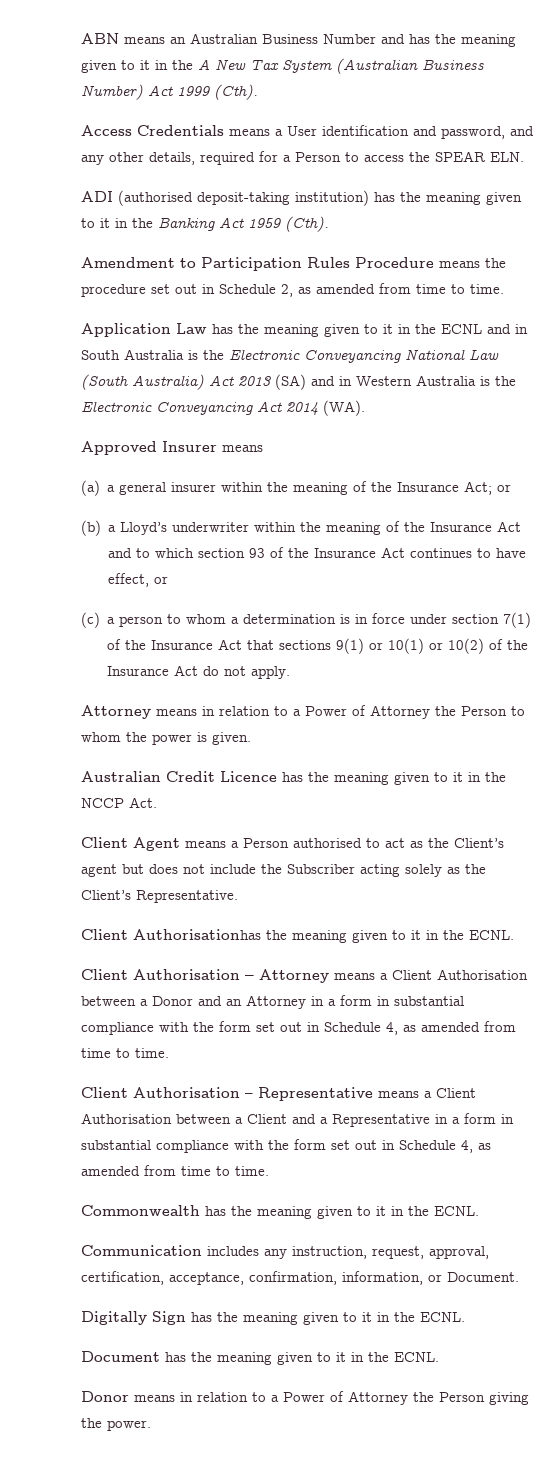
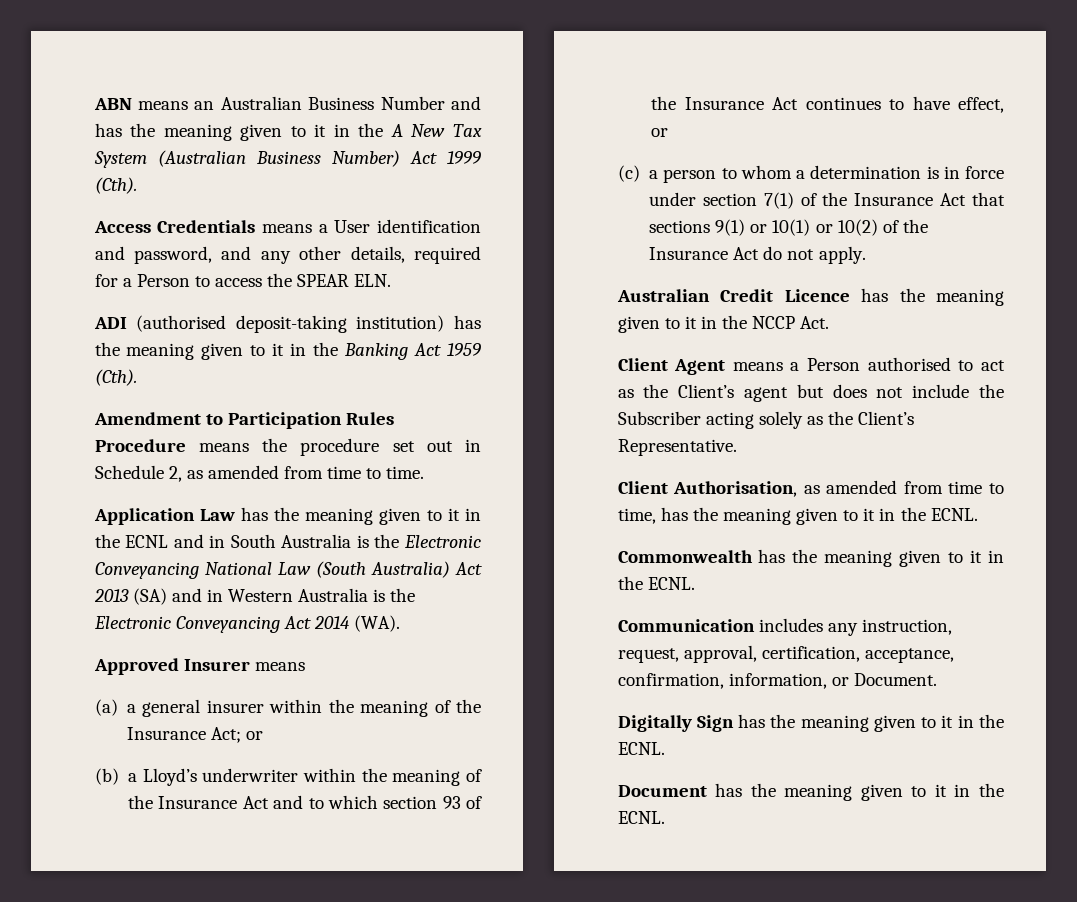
[80,705,525,719] [80,732,251,745] // Attorney means in relation to a Power of Attorney the Person to whom the power is given. -> (866, 255) none
[132,929,514,943] [80,969,528,983] [80,995,464,1009] [80,1021,516,1035] [80,1048,169,1058] [80,1087,476,1101] [80,1113,514,1127] [80,1139,491,1153] [80,1165,269,1176] Authorisationhas the meaning given to it in the ECNL. // Client Authorisation – Attorney means a Client Authorisation between a Donor and an Attorney in a form in substantial compliance with the form set out in Schedule 4, as amended from time to time. // Client Authorisation – Representative means a Client Authorisation between a Client and a Representative in a form in substantial compliance with the form set out in Schedule 4, as amended from time to time. -> [673,480,1004,497] [617,507,978,525] Authorisation, as amended from time to time, has the meaning given to it in the ECNL.
[80,1391,529,1405] [80,1418,151,1431] // Donor means in relation to a Power of Attorney the Person giving the power. -> (665, 817) none

